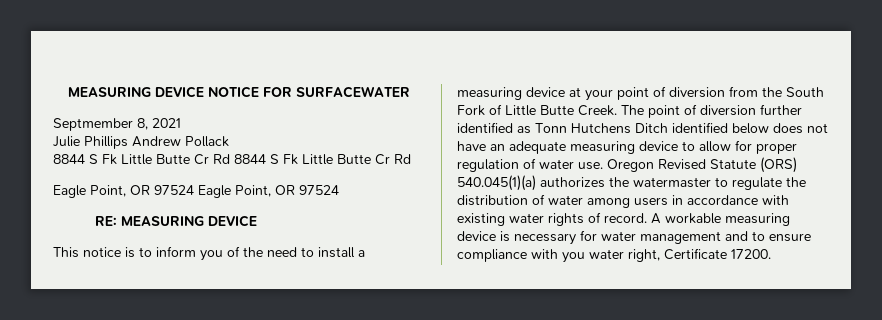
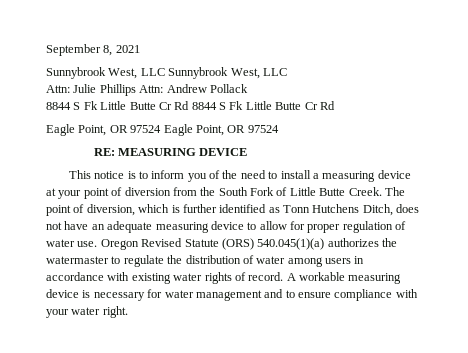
[68,86,410,98] [53,118,181,131] MEASURING DEVICE NOTICE FOR SURFACEWATER // Septmember 8, 2021 // -> [46,44,140,56] [46,67,287,79] [46,85,70,93] September 8, 2021 // Sunnybrook West, LLC Sunnybrook West, LLC // Attn:
(128, 142) none -> [139,85,164,93] Attn:
[700,105,756,116] diversion -> [86,204,180,216] diversion, which is
[635,122,769,134] Ditch identified below -> [362,204,393,216] Ditch,
[562,248,771,263] you water right, Certificate 17200. -> [46,306,128,318] your water right.

